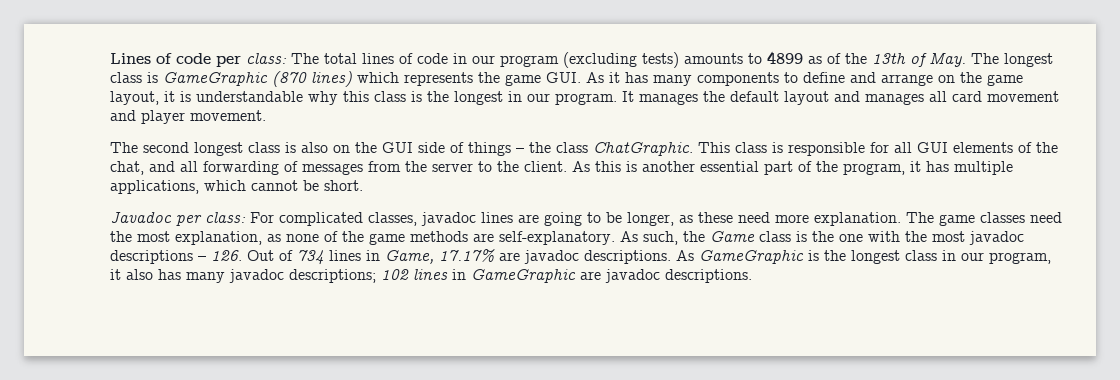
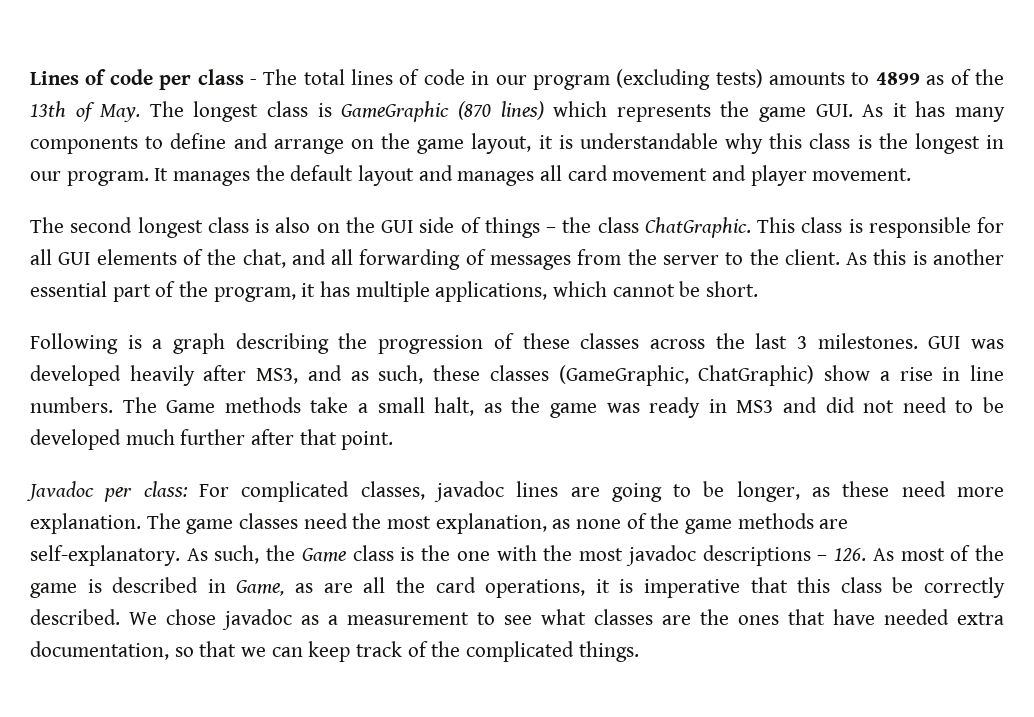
[246,53,287,64] class: -> [197,69,257,85] class -
(363, 185) none -> [30,333,1004,354] [30,365,1005,386] [30,397,1005,418] [30,429,394,450] // Following is a graph describing the progression of these classes across the last 3 milestones. GUI was developed heavily after MS3, and as such, these classes (GameGraphic, ChatGraphic) show a rise in line numbers. The Game methods take a small halt, as the game was ready in MS3 and did not need to be developed much further after that point.
[247,249,1051,265] [110,269,752,283] Out of 734 lines in Game, 17.17% are javadoc descriptions. As GameGraphic is the longest class in our program, it also has many javadoc descriptions; 102 lines in GameGraphic are javadoc descriptions. -> [872,545,1004,561] [30,577,1005,598] [30,609,1004,630] [30,641,639,662] As most of the game is described in Game, as are all the card operations, it is imperative that this class be correctly described. We chose javadoc as a measurement to see what classes are the ones that have needed extra documentation, so that we can keep track of the complicated things.

